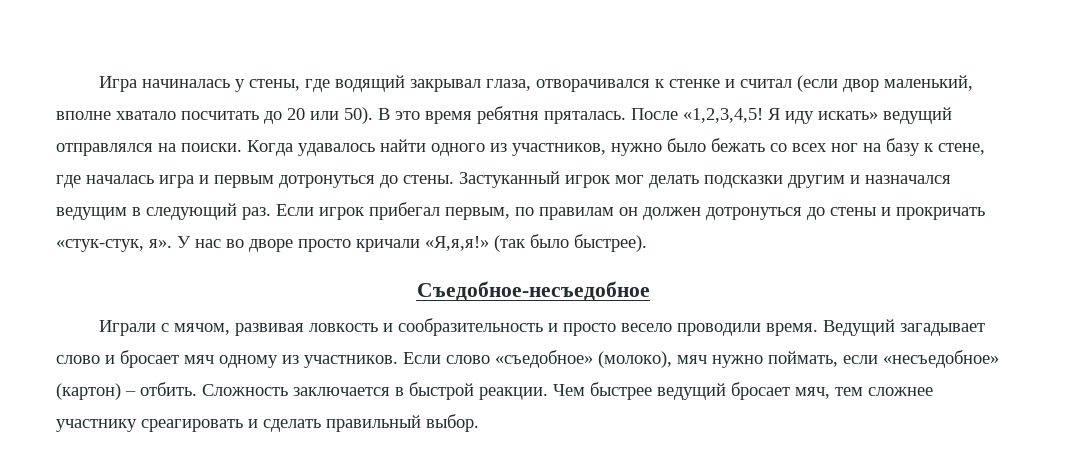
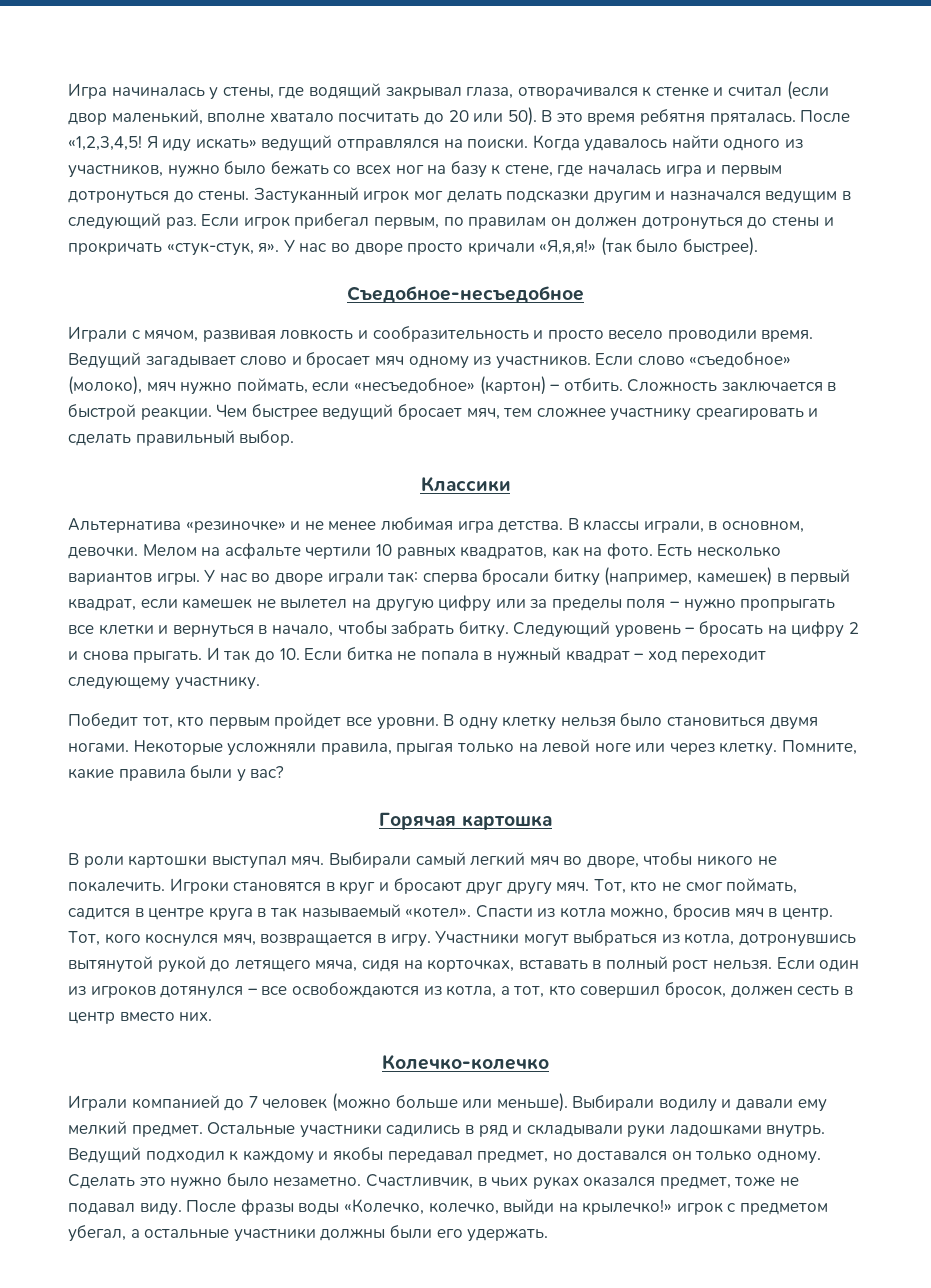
(479, 423) none -> [420,476,511,492] [68,517,805,533] [68,543,782,559] [68,567,851,586] [68,595,836,612] [68,621,859,638] [68,647,767,664] [68,676,260,690] [68,713,818,730] [68,739,858,756] [68,765,285,782] [379,812,552,830] [68,852,777,869] [68,878,798,895] [68,904,833,921] [68,930,857,947] [68,956,860,973] [68,982,853,999] [68,1012,213,1024] [382,1054,549,1070] [68,1093,827,1112] [68,1121,826,1138] [68,1147,822,1164] [68,1173,800,1190] [68,1199,829,1216] [68,1225,549,1242] // Классики // Альтернатива «резиночке» и не менее любимая игра детства. В классы играли, в основном, девочки. Мелом на асфальте чертили 10 равных квадратов, как на фото. Есть несколько вариантов игры. У нас во дворе играли так: сперва бросали битку (например, камешек) в первый квадрат, если камешек не вылетел на другую цифру или за пределы поля – нужно пропрыгать все клетки и вернуться в начало, чтобы забрать битку. Следующий уровень – бросать на цифру 2 и снова прыгать. И так до 10. Если битка не попала в нужный квадрат – ход переходит следующему участнику. // Победит тот, кто первым пройдет все уровни. В одну клетку нельзя было становиться двумя ногами. Некоторые усложняли правила, прыгая только на левой ноге или через клетку. Помните, какие правила были у вас? // Горячая картошка // В роли картошки выступал мяч. Выбирали самый легкий мяч во дворе, чтобы никого не покалечить. Игроки становятся в круг и бросают друг другу мяч. Тот, кто не смог поймать, садится в центре круга в так называемый «котел». Спасти из котла можно, бросив мяч в центр. Тот, кого коснулся мяч, возвращается в игру. Участники могут выбраться из котла, дотронувшись вытянутой рукой до летящего мяча, сидя на корточках, вставать в полный рост нельзя. Если один из игроков дотянулся – все освобождаются из котла, а тот, кто совершил бросок, должен сесть в центр вместо них. // Колечко-колечко // Играли компанией до 7 человек (можно больше или меньше). Выбирали водилу и давали ему мелкий предмет. Остальные участники садились в ряд и складывали руки ладошками внутрь. Ведущий подходил к каждому и якобы передавал предмет, но доставался он только одному. Сделать это нужно было незаметно. Счастливчик, в чьих руках оказался предмет, тоже не подавал виду. После фразы воды «Колечко, колечко, выйди на крылечко!» игрок с предметом убегал, а остальные участники должны были его удержать.

